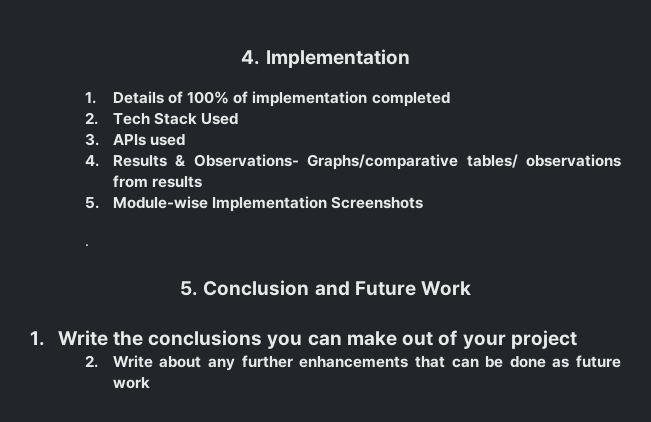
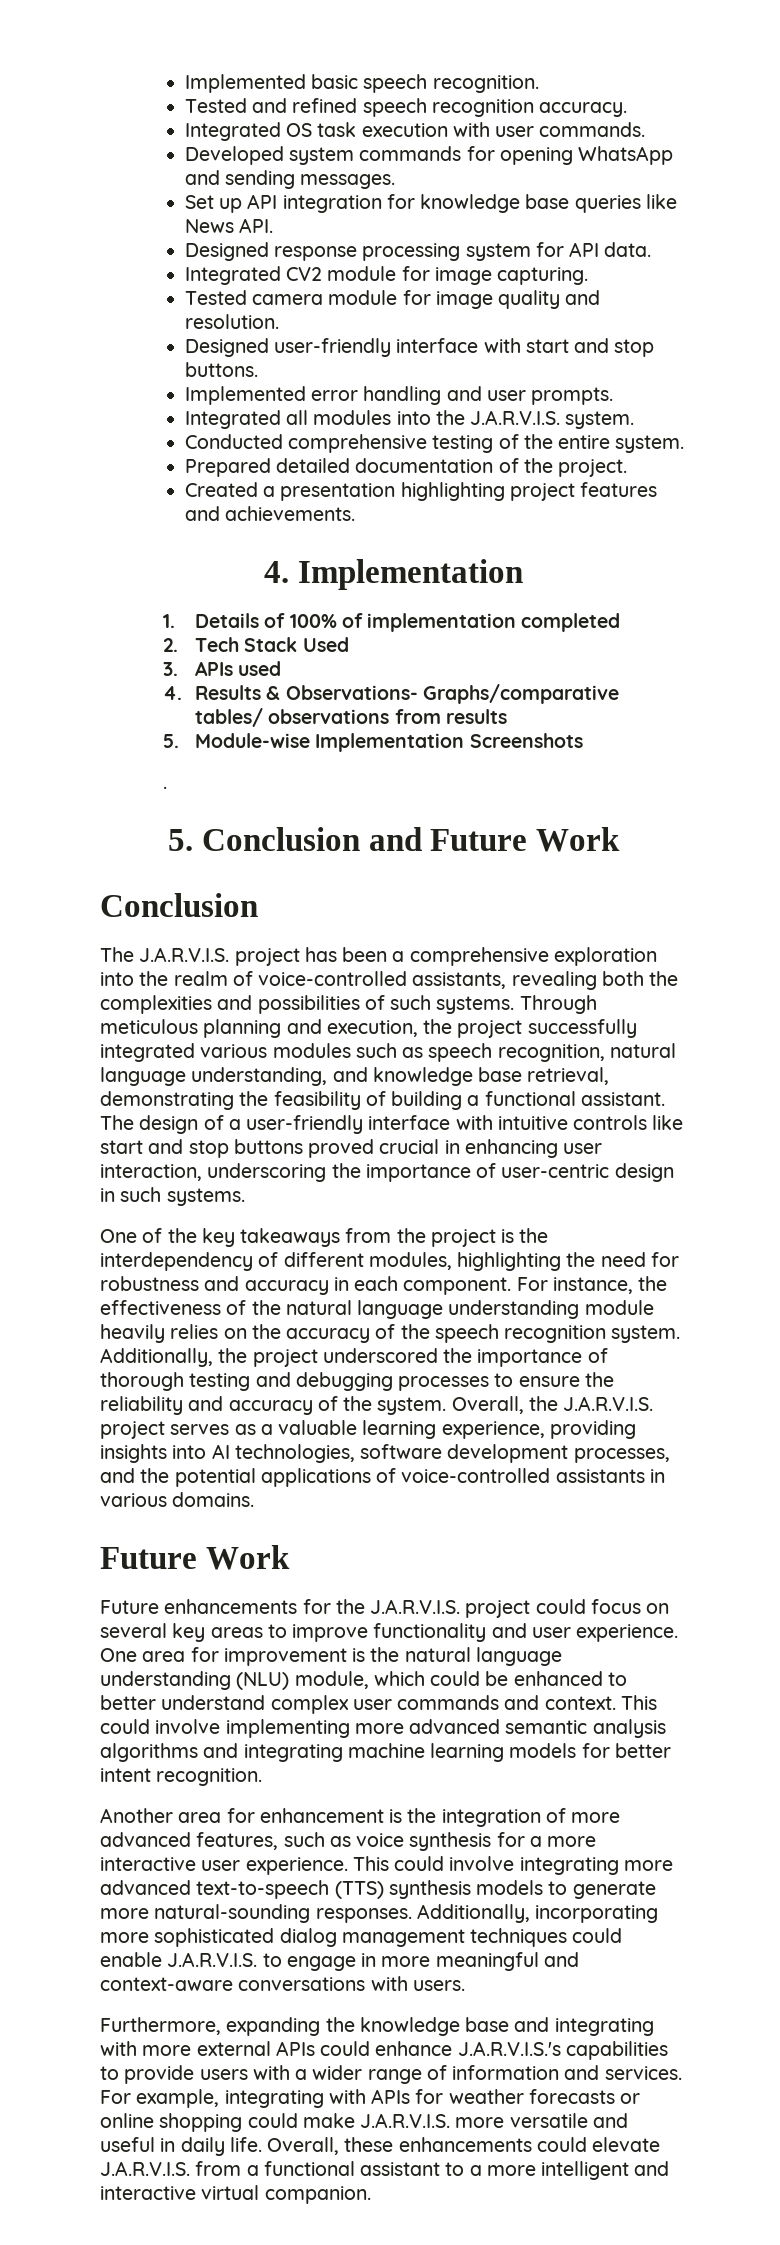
(241, 57) none -> [184,74,539,93] [184,98,628,117] [184,122,646,141] [184,146,674,165] [184,170,396,189] [184,194,677,213] [184,218,274,233] [184,242,652,261] [184,266,589,285] [184,290,601,309] [184,314,279,329] [184,338,655,357] [184,362,258,377] [184,386,614,405] [184,410,635,429] [184,434,685,453] [184,458,628,477] [184,482,658,501] [184,506,356,521] Implemented basic speech recognition. // Tested and refined speech recognition accuracy. // Integrated OS task execution with user commands. // Developed system commands for opening WhatsApp and sending messages. // Set up API integration for knowledge base queries like News API. // Designed response processing system for API data. // Integrated CV2 module for image capturing. // Tested camera module for image quality and resolution. // Designed user-friendly interface with start and stop buttons. // Implemented error handling and user prompts. // Integrated all modules into the J.A.R.V.I.S. system. // Conducted comprehensive testing of the entire system. // Prepared detailed documentation of the project. // Created a presentation highlighting project features and achievements. //
[30,330,577,349] [85,355,621,371] [112,377,150,389] 1. Write the conclusions you can make out of your project // 2. Write about any further enhancements that can be done as future work -> [100,893,258,917] [100,947,657,966] [100,971,679,990] [100,995,597,1014] [100,1019,637,1038] [100,1043,676,1062] [100,1067,610,1086] [100,1091,665,1110] [100,1115,684,1134] [100,1139,603,1158] [100,1163,674,1182] [100,1187,245,1206] [100,1228,549,1247] [100,1252,679,1271] [100,1276,668,1295] [100,1300,654,1319] [100,1324,681,1343] [100,1348,608,1367] [100,1372,614,1391] [100,1396,654,1415] [100,1420,636,1439] [100,1444,670,1463] [100,1468,665,1487] [100,1492,255,1507] [100,1545,290,1570] [100,1599,670,1618] [100,1623,679,1642] [100,1647,562,1666] [100,1671,627,1690] [100,1695,657,1714] [100,1719,666,1738] [100,1743,671,1762] [100,1768,263,1786] [100,1808,621,1827] [100,1832,597,1851] [100,1856,673,1875] [100,1880,656,1899] [100,1904,659,1923] [100,1928,623,1947] [100,1952,579,1971] [100,1976,465,1991] [100,2017,654,2036] [100,2041,668,2060] [100,2065,682,2084] [100,2089,641,2108] [100,2113,628,2132] [100,2137,661,2156] [100,2161,670,2180] [100,2185,371,2204] Conclusion // The J.A.R.V.I.S. project has been a comprehensive exploration into the realm of voice-controlled assistants, revealing both the complexities and possibilities of such systems. Through meticulous planning and execution, the project successfully integrated various modules such as speech recognition, natural language understanding, and knowledge base retrieval, demonstrating the feasibility of building a functional assistant. The design of a user-friendly interface with intuitive controls like start and stop buttons proved crucial in enhancing user interaction, underscoring the importance of user-centric design in such systems. // One of the key takeaways from the project is the interdependency of different modules, highlighting the need for robustness and accuracy in each component. For instance, the effectiveness of the natural language understanding module heavily relies on the accuracy of the speech recognition system. Additionally, the project underscored the importance of thorough testing and debugging processes to ensure the reliability and accuracy of the system. Overall, the J.A.R.V.I.S. project serves as a valuable learning experience, providing insights into AI technologies, software development processes, and the potential applications of voice-controlled assistants in various domains. // Future Work // Future enhancements for the J.A.R.V.I.S. project could focus on several key areas to improve functionality and user experience. One area for improvement is the natural language understanding (NLU) module, which could be enhanced to better understand complex user commands and context. This could involve implementing more advanced semantic analysis algorithms and integrating machine learning models for better intent recognition. // Another area for enhancement is the integration of more advanced features, such as voice synthesis for a more interactive user experience. This could involve integrating more advanced text-to-speech (TTS) synthesis models to generate more natural-sounding responses. Additionally, incorporating more sophisticated dialog management techniques could enable J.A.R.V.I.S. to engage in more meaningful and context-aware conversations with users. // Furthermore, expanding the knowledge base and integrating with more external APIs could enhance J.A.R.V.I.S.'s capabilities to provide users with a wider range of information and services. For example, integrating with APIs for weather forecasts or online shopping could make J.A.R.V.I.S. more versatile and useful in daily life. Overall, these enhancements could elevate J.A.R.V.I.S. from a functional assistant to a more intelligent and interactive virtual companion.

